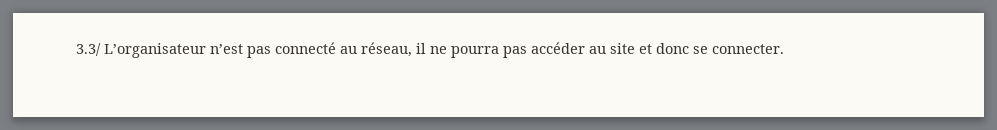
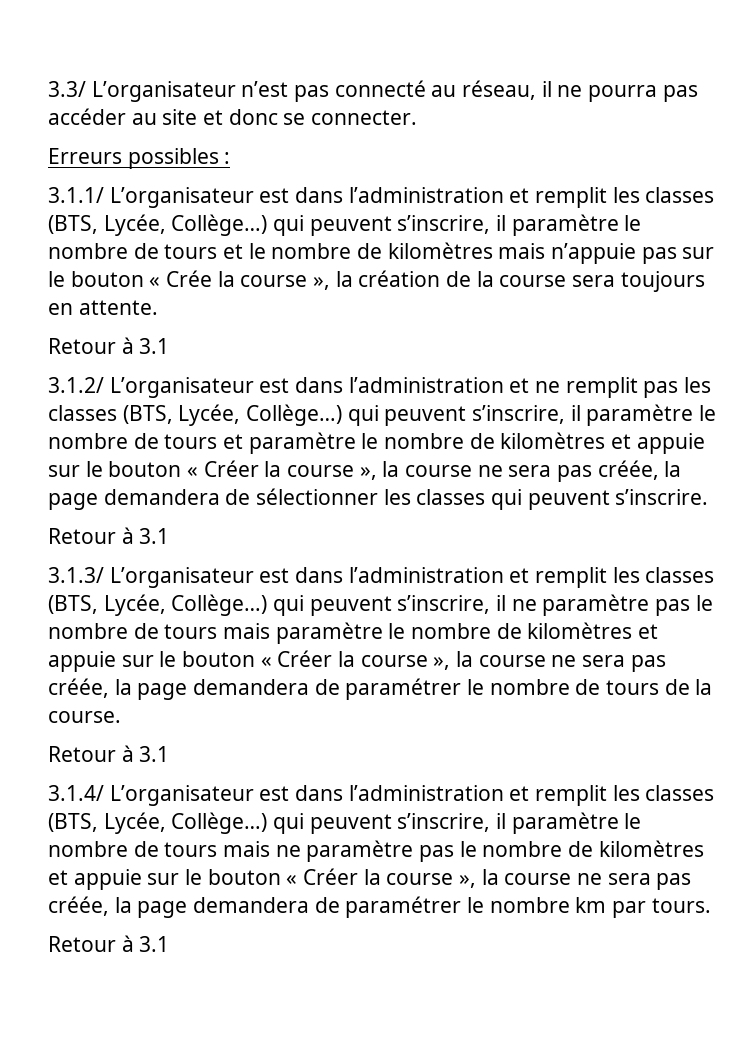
(784, 49) none -> [48,148,231,169] [48,187,715,208] [48,214,642,236] [48,242,715,264] [48,270,705,292] [48,300,158,315] [48,337,170,354] [48,377,712,398] [48,404,717,426] [48,432,705,454] [48,460,682,482] [48,488,709,510] [48,527,170,544] [48,567,715,588] [48,594,713,616] [48,622,659,644] [48,650,666,672] [48,678,713,700] [48,711,121,723] [48,745,170,762] [48,785,715,806] [48,812,642,834] [48,840,704,862] [48,868,692,890] [48,896,711,918] [48,935,170,952] // Erreurs possibles : // 3.1.1/ L’organisateur est dans l’administration et remplit les classes (BTS, Lycée, Collège…) qui peuvent s’inscrire, il paramètre le nombre de tours et le nombre de kilomètres mais n’appuie pas sur le bouton « Crée la course », la création de la course sera toujours en attente. // Retour à 3.1 // 3.1.2/ L’organisateur est dans l’administration et ne remplit pas les classes (BTS, Lycée, Collège…) qui peuvent s’inscrire, il paramètre le nombre de tours et paramètre le nombre de kilomètres et appuie sur le bouton « Créer la course », la course ne sera pas créée, la page demandera de sélectionner les classes qui peuvent s’inscrire. // Retour à 3.1 // 3.1.3/ L’organisateur est dans l’administration et remplit les classes (BTS, Lycée, Collège…) qui peuvent s’inscrire, il ne paramètre pas le nombre de tours mais paramètre le nombre de kilomètres et appuie sur le bouton « Créer la course », la course ne sera pas créée, la page demandera de paramétrer le nombre de tours de la course. // Retour à 3.1 // 3.1.4/ L’organisateur est dans l’administration et remplit les classes (BTS, Lycée, Collège…) qui peuvent s’inscrire, il paramètre le nombre de tours mais ne paramètre pas le nombre de kilomètres et appuie sur le bouton « Créer la course », la course ne sera pas créée, la page demandera de paramétrer le nombre km par tours. // Retour à 3.1

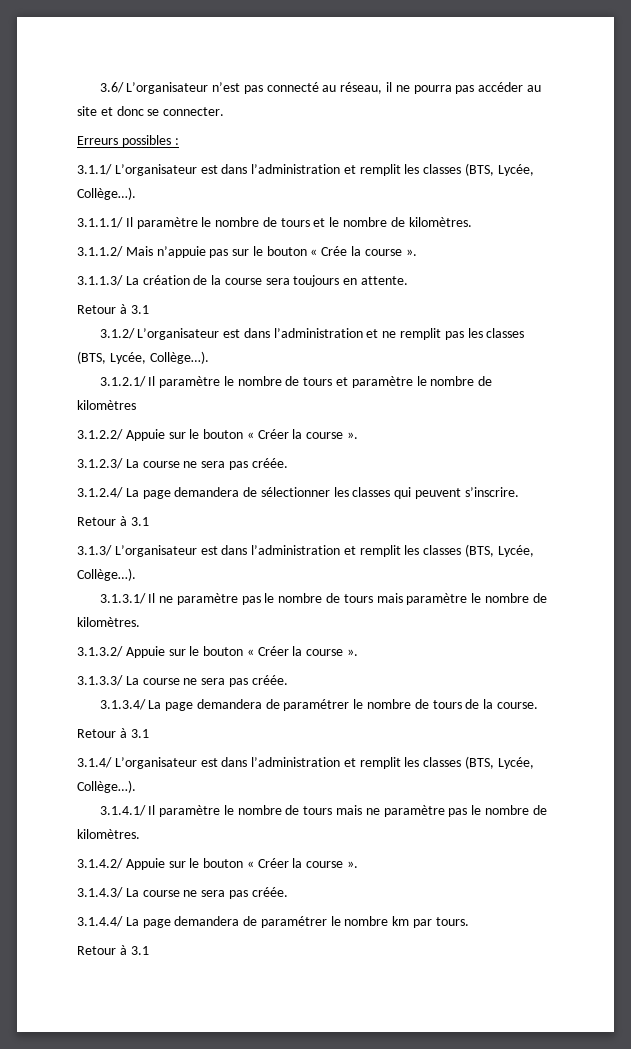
[48,81,86,97] 3.3/ -> [99,82,124,93] 3.6/
[171,214,507,236] Collège…) qui peuvent s’inscrire, il -> [77,187,136,200] [77,217,133,228] Collège…). // 3.1.1.1/ Il
[387,242,546,259] kilomètres mais -> [408,217,472,227] [77,246,153,257] kilomètres. // 3.1.1.2/ Mais
[313,271,353,290] », la -> [405,249,417,256] [77,275,139,286] ». // 3.1.1.3/ La
[246,404,581,426] Collège…) qui peuvent s’inscrire, il -> [149,351,209,364] [99,376,156,387] Collège…). // 3.1.2.1/ Il
[611,433,705,454] [48,460,682,482] et appuie sur le bouton « Créer la course », la course ne sera pas créée, la -> [77,429,359,441] [77,458,288,470] [77,487,139,498] // 3.1.2.2/ Appuie sur le bouton « Créer la course ». // 3.1.2.3/ La course ne sera pas créée. // 3.1.2.4/ La
[171,594,507,616] Collège…) qui peuvent s’inscrire, il -> [77,568,136,581] [99,593,156,604] Collège…). // 3.1.3.1/ Il
[527,622,659,639] [48,650,666,672] [48,678,132,698] kilomètres et appuie sur le bouton « Créer la course », la course ne sera pas créée, la -> [77,617,140,627] [77,646,359,658] [77,675,288,687] [99,699,162,710] kilomètres. // 3.1.3.2/ Appuie sur le bouton « Créer la course ». // 3.1.3.3/ La course ne sera pas créée. // 3.1.3.4/ La
[171,812,507,834] Collège…) qui peuvent s’inscrire, il -> [77,780,136,793] [99,805,156,816] Collège…). // 3.1.4.1/ Il
[598,840,704,857] [48,868,692,890] [48,896,132,916] kilomètres et appuie sur le bouton « Créer la course », la course ne sera pas créée, la -> [77,829,140,839] [77,858,359,870] [77,887,288,899] [77,916,139,927] kilomètres. // 3.1.4.2/ Appuie sur le bouton « Créer la course ». // 3.1.4.3/ La course ne sera pas créée. // 3.1.4.4/ La

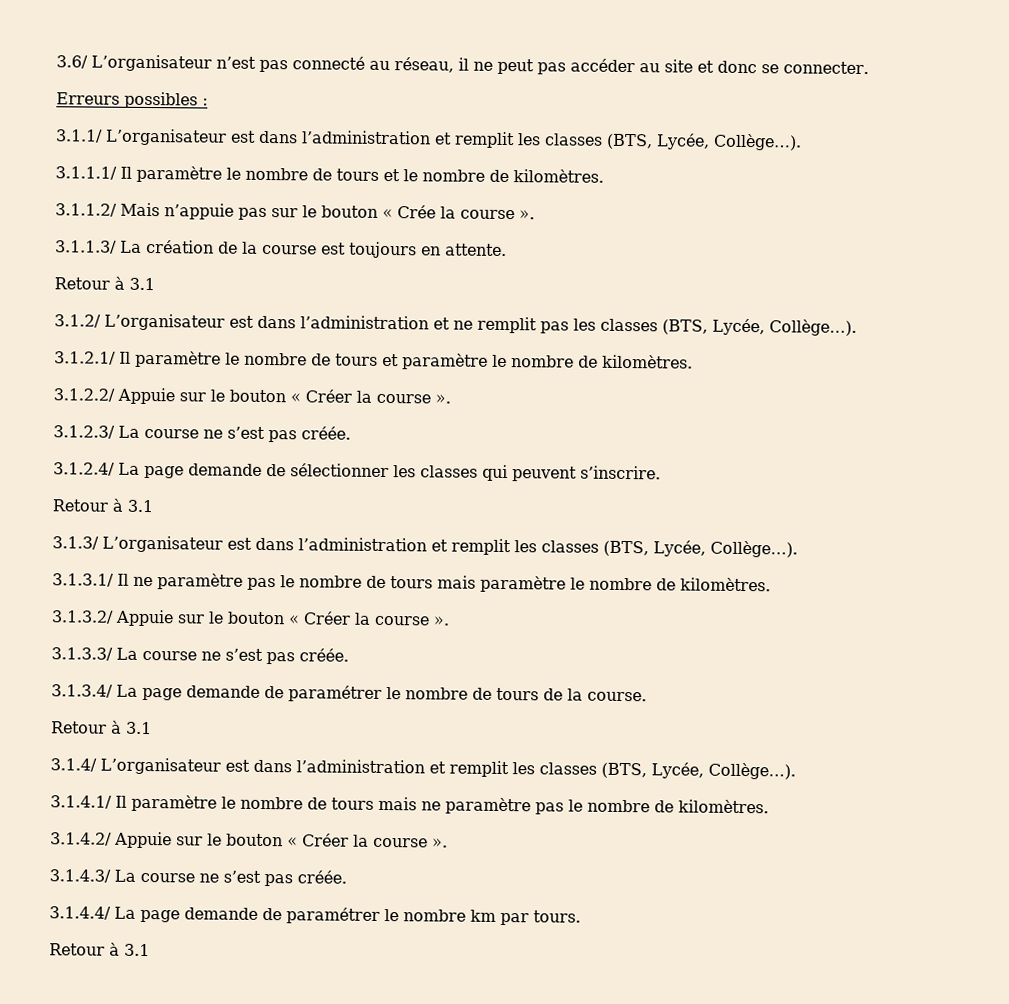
[413,85,452,94] pourra -> [496,58,534,75] peut
[265,278,290,285] sera -> [321,242,346,255] est
[77,400,136,410] kilomètres -> [602,354,693,369] kilomètres.
[201,461,226,468] sera -> [227,426,265,439] s’est
[174,487,240,497] demandera -> [188,463,262,476] demande
[201,678,226,685] sera -> [225,648,263,661] s’est
[196,699,262,709] demandera -> [186,685,260,698] demande
[201,890,226,897] sera -> [223,870,261,883] s’est
[174,916,240,926] demandera -> [184,907,258,920] demande

